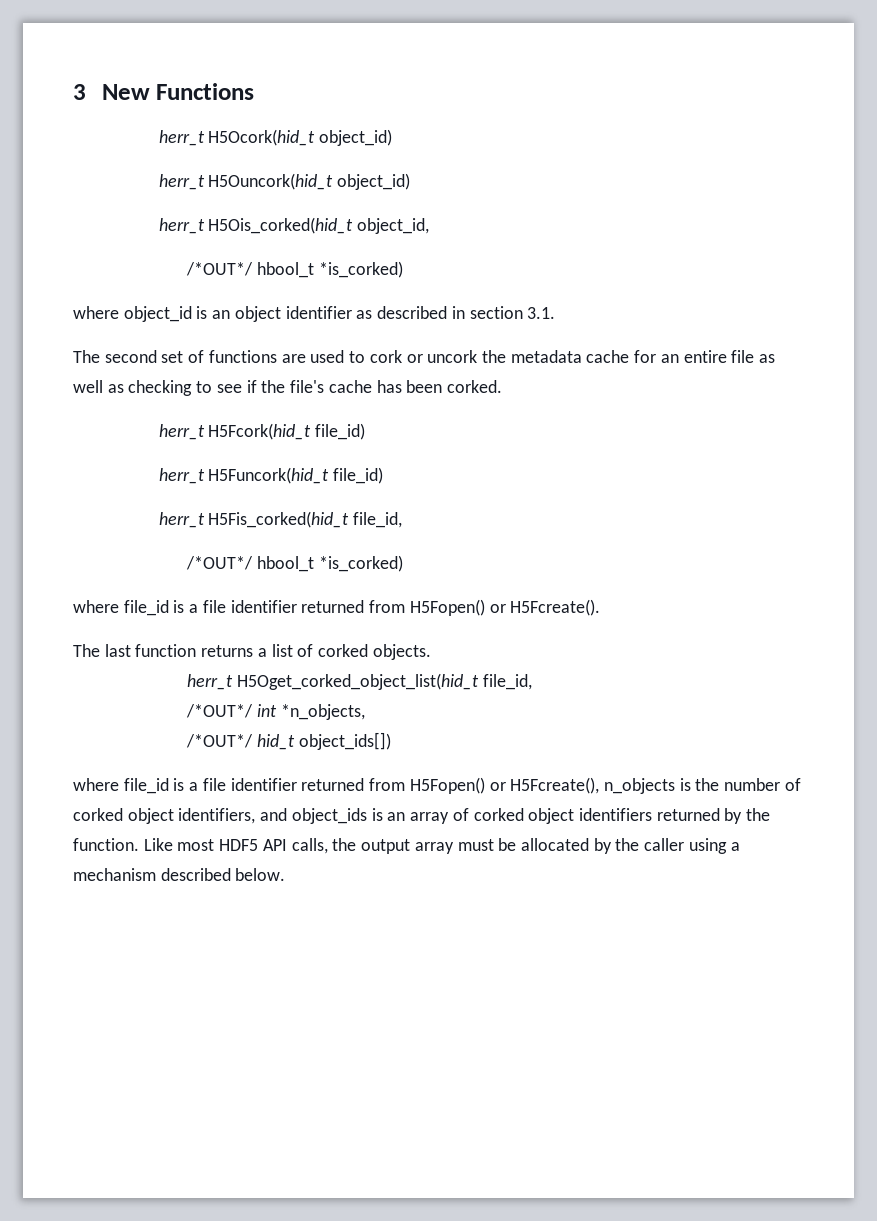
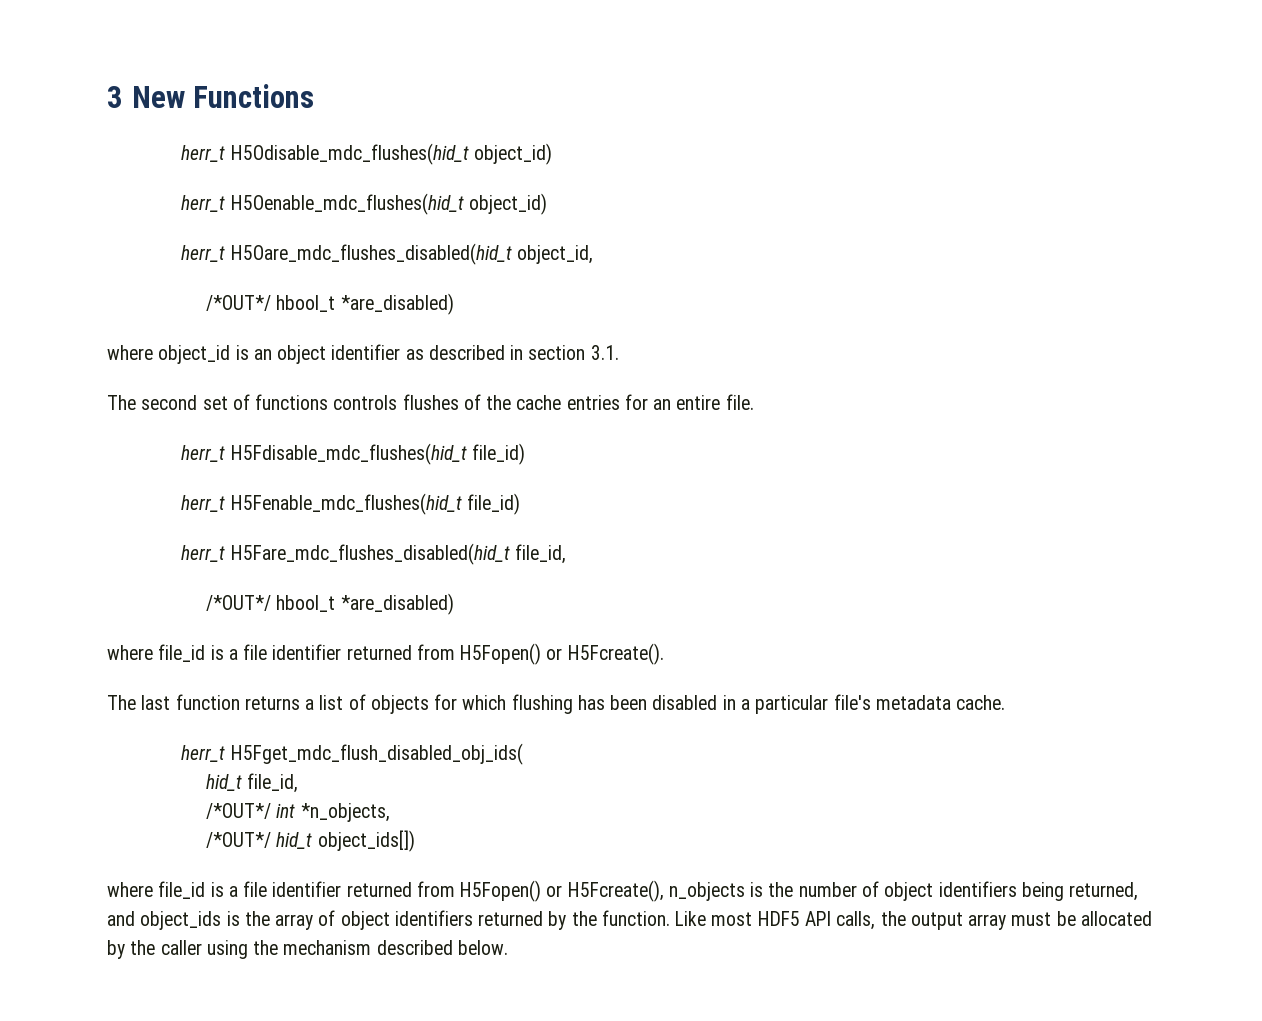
[208,129,393,146] [158,173,411,190] [158,217,354,234] H5Ocork(hid_t object_id) // herr_t H5Ouncork(hid_t object_id) // herr_t H5Ois_corked(hid_t -> [230,143,552,165] [181,193,547,215] [181,243,512,265] H5Odisable_mdc_flushes(hid_t object_id) // herr_t H5Oenable_mdc_flushes(hid_t object_id) // herr_t H5Oare_mdc_flushes_disabled(hid_t
[318,261,403,278] *is_corked) -> [340,293,454,315] *are_disabled)
[281,350,776,363] [73,380,502,396] [158,423,366,440] [158,467,384,484] [158,511,350,528] are used to cork or uncork the metadata cache for an entire file as well as checking to see if the file's cache has been corked. // herr_t H5Fcork(hid_t file_id) // herr_t H5Funcork(hid_t file_id) // herr_t H5Fis_corked(hid_t -> [333,394,754,410] [181,443,525,465] [181,493,520,515] [181,543,510,565] controls flushes of the cache entries for an entire file. // herr_t H5Fdisable_mdc_flushes(hid_t file_id) // herr_t H5Fenable_mdc_flushes(hid_t file_id) // herr_t H5Fare_mdc_flushes_disabled(hid_t
[318,555,403,572] *is_corked) -> [340,593,454,615] *are_disabled)
[318,644,431,660] [187,673,479,690] corked objects. // herr_t H5Oget_corked_object_list(hid_t -> [370,694,1006,714] [181,743,523,765] [206,774,243,791] objects for which flushing has been disabled in a particular file's metadata cache. // herr_t H5Fget_mdc_flush_disabled_obj_ids( // hid_t
[73,808,256,824] corked object identifiers, -> [884,881,1139,901] object identifiers being returned,
[387,812,406,821] an -> [244,911,270,926] the
[473,808,524,821] corked -> (336, 918) none
[730,842,740,851] a -> [253,940,279,955] the

